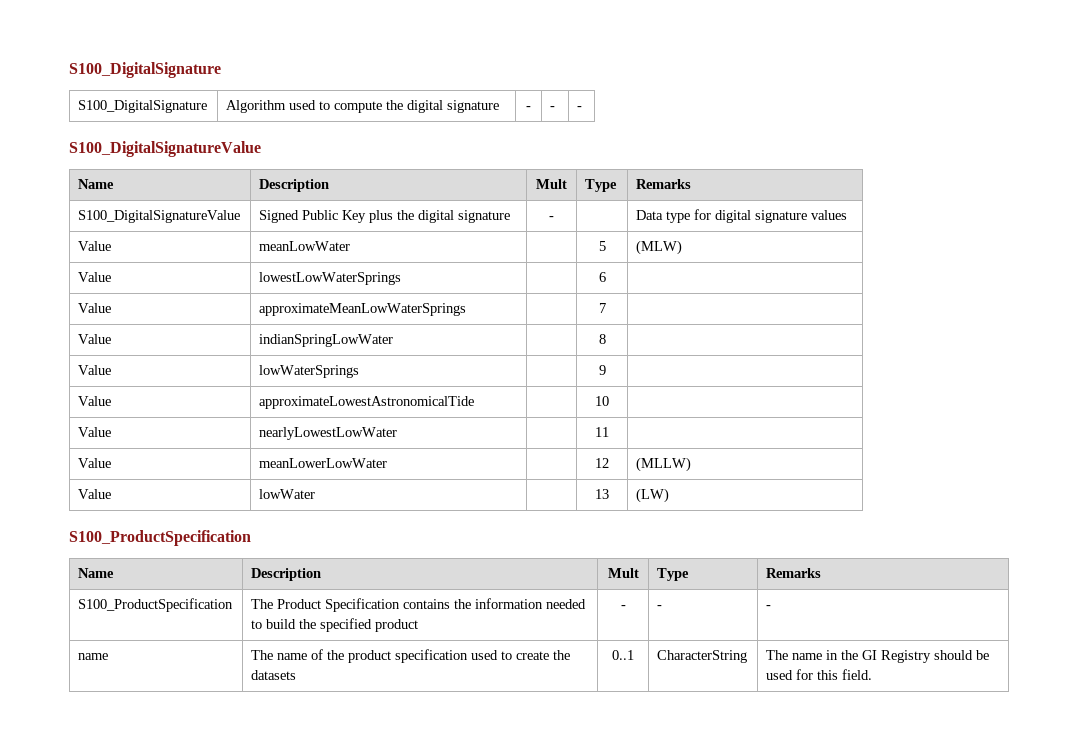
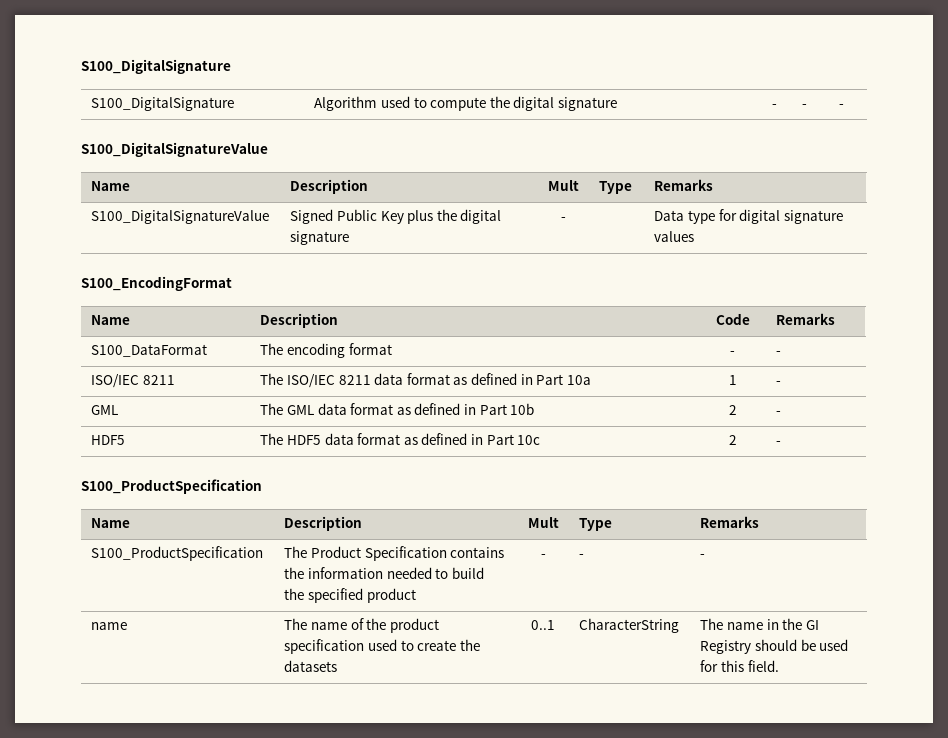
[78,241,112,251] [259,241,351,251] [598,241,606,251] [636,240,683,255] [78,272,112,282] [259,272,402,285] [598,272,606,282] [78,303,112,313] [259,303,467,316] [598,303,606,313] [78,334,112,344] [259,334,394,347] [598,334,606,344] [78,365,112,375] [259,365,360,378] [598,365,606,375] [78,396,112,406] [259,396,475,409] [595,396,609,406] [78,427,112,437] [259,427,398,440] [595,427,609,437] [78,458,112,468] [259,458,388,468] [595,458,609,468] [636,457,692,472] [78,489,112,499] [259,489,316,499] [595,489,609,499] [636,488,670,503] // Value | meanLowWater | | 5 | (MLW) // Value | lowestLowWaterSprings | | 6 | // Value | approximateMeanLowWaterSprings | | 7 | // Value | indianSpringLowWater | | 8 | // Value | lowWaterSprings | | 9 | // Value | approximateLowestAstronomicalTide | | 10 | // Value | nearlyLowestLowWater | | 11 | // Value | meanLowerLowWater | | 12 | (MLLW) // Value | lowWater | | 13 | (LW) -> [81,276,232,291] [91,315,131,325] [260,313,339,328] [715,313,750,325] [776,313,836,325] [91,344,208,357] [260,343,392,358] [730,351,735,355] [776,351,782,355] [91,374,175,388] [260,373,592,388] [728,375,737,385] [776,381,782,385] [91,405,119,415] [260,403,535,415] [728,405,737,415] [776,411,782,415] [91,435,126,445] [260,433,541,445] [728,435,737,445] [776,441,782,445] // S100_EncodingFormat // Name | Description | Code | Remarks // S100_DataFormat | The encoding format | - | - // ISO/IEC 8211 | The ISO/IEC 8211 data format as defined in Part 10a | 1 | - // GML | The GML data format as defined in Part 10b | 2 | - // HDF5 | The HDF5 data format as defined in Part 10c | 2 | -

